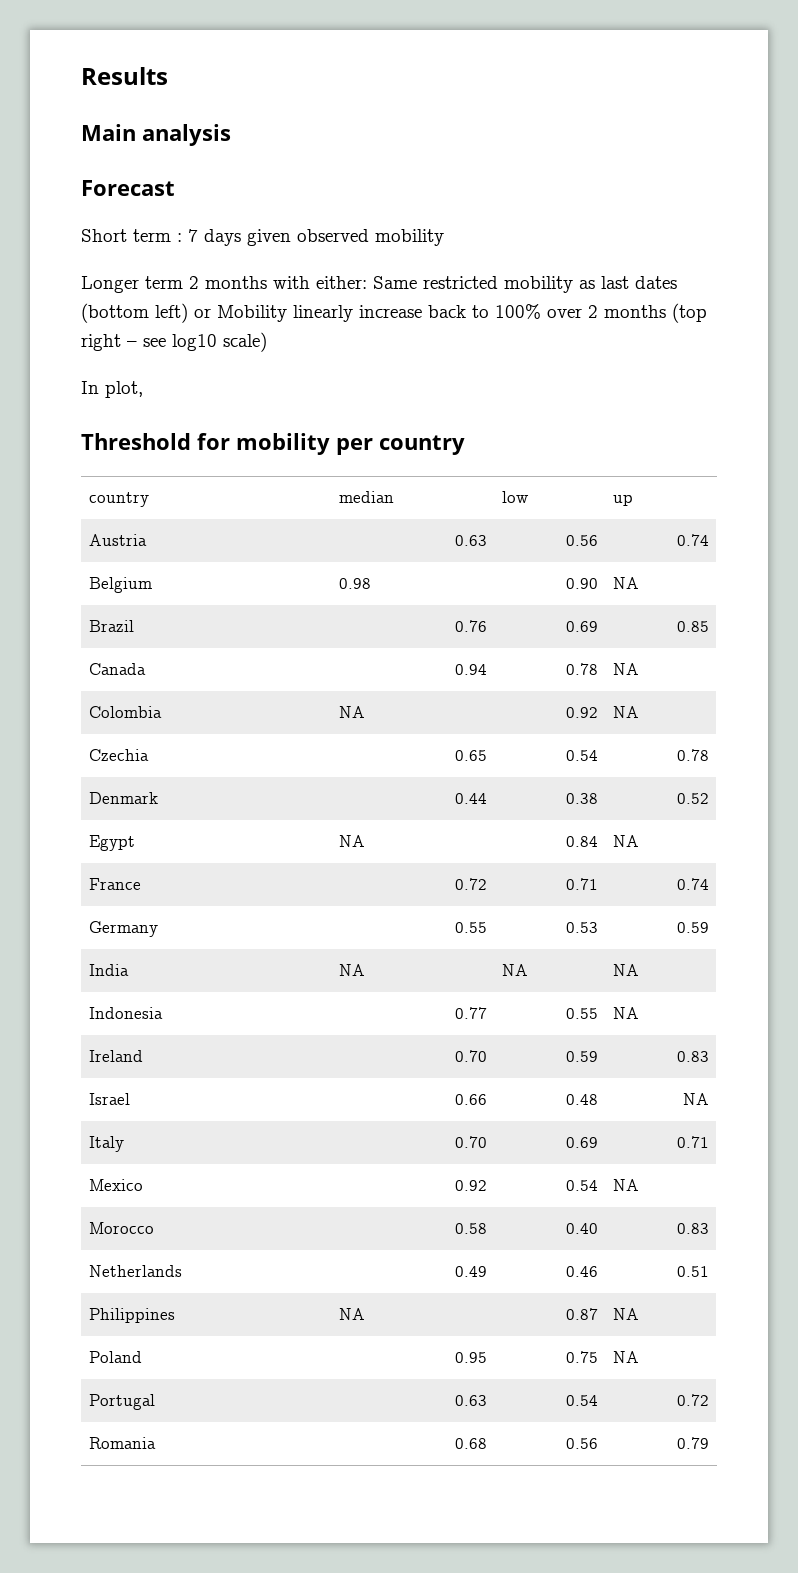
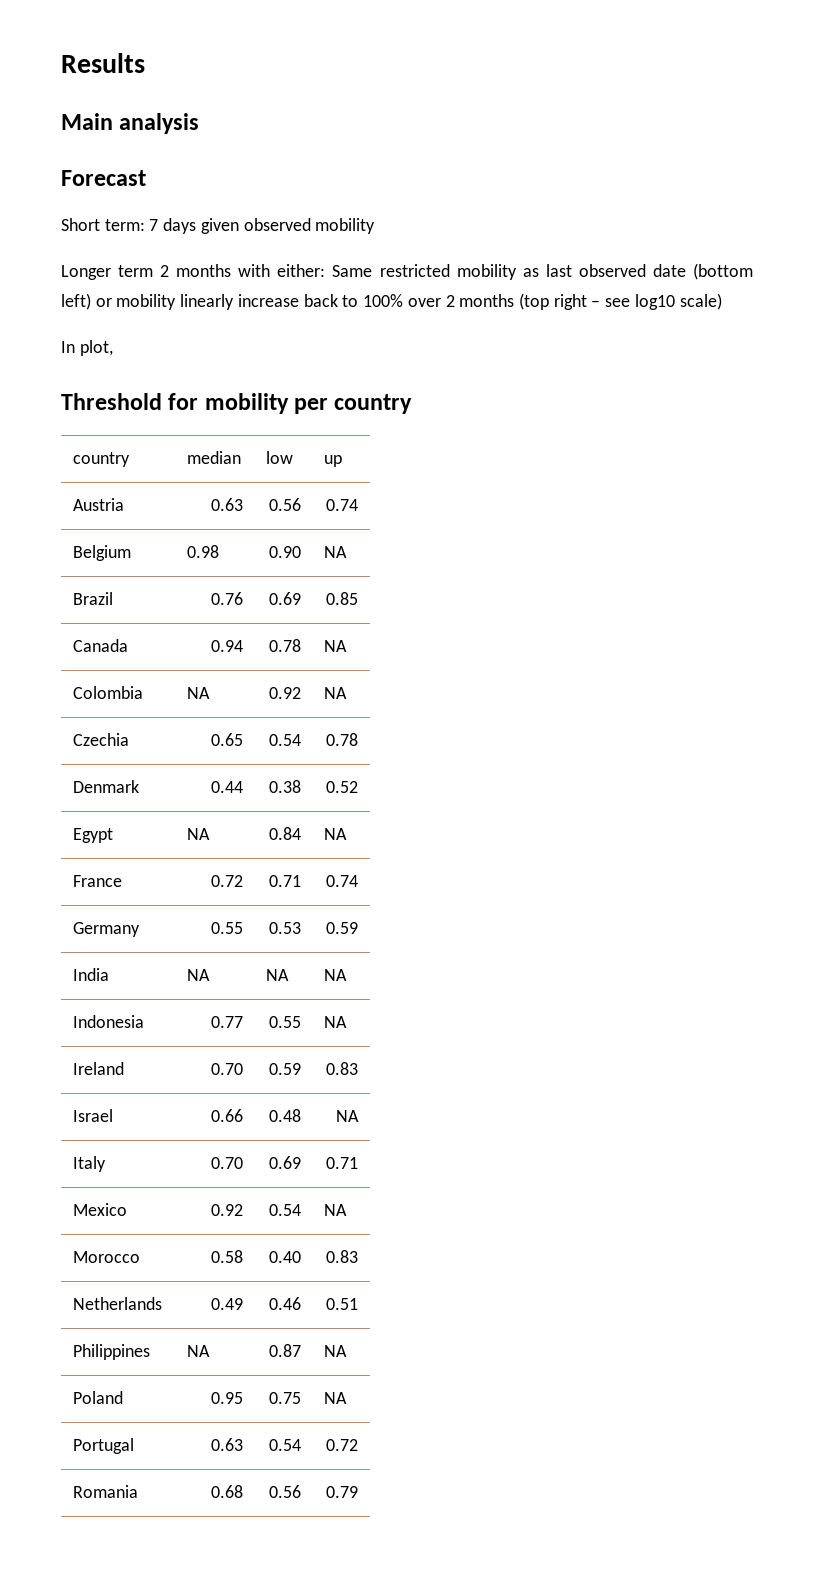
[133,229,182,242] term : -> [104,219,145,231] term:
[635,276,677,289] dates -> [578,264,686,277] observed date
[217,305,287,322] Mobility -> [116,294,177,310] mobility

